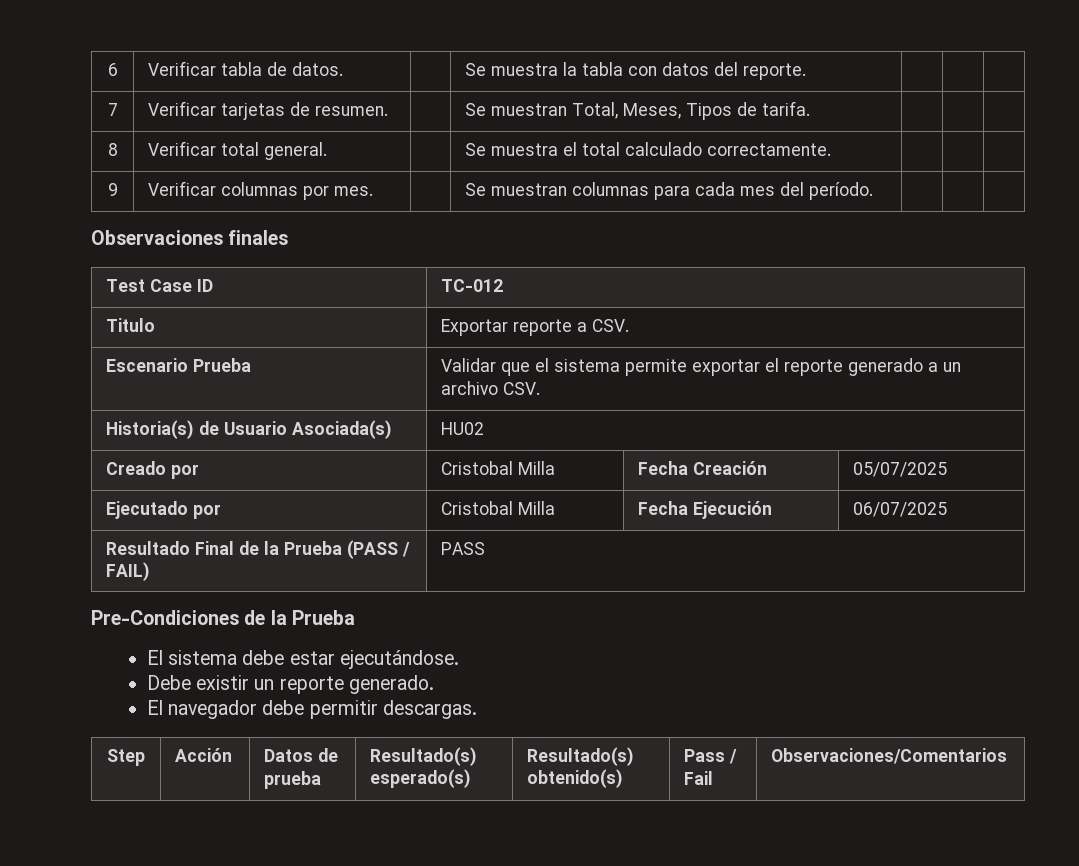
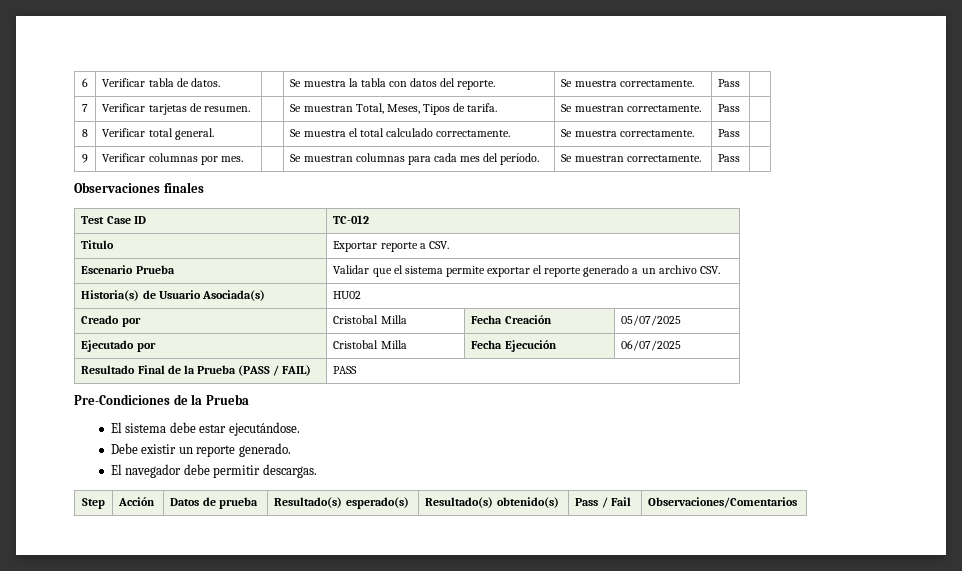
(807, 71) | -> [561,79,694,87] [718,79,741,87] Se muestra correctamente. | Pass
(811, 108) | -> [561,104,701,112] [718,104,741,112] Se muestran correctamente. | Pass
(832, 149) | -> [561,129,694,137] [718,129,741,137] Se muestra correctamente. | Pass
(874, 191) | -> [561,154,701,162] [718,154,741,162] Se muestran correctamente. | Pass

